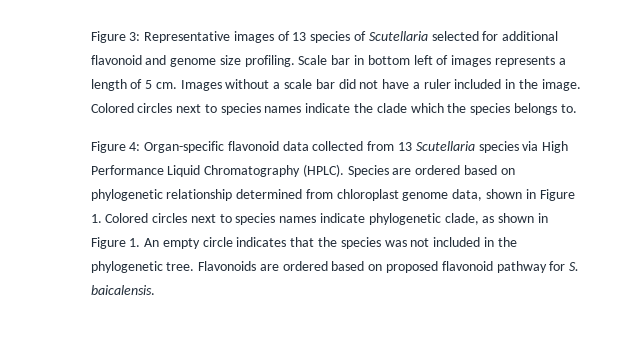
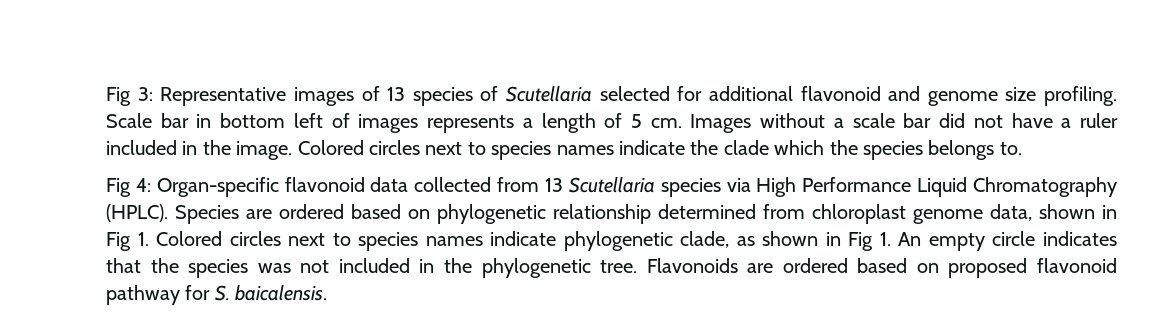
[90,31,126,43] Figure -> [106,87,132,106] Fig
[90,141,126,153] Figure -> [106,178,132,197] Fig
[539,189,575,201] Figure -> [106,232,132,251] Fig
[90,237,126,249] Figure -> [848,232,874,251] Fig

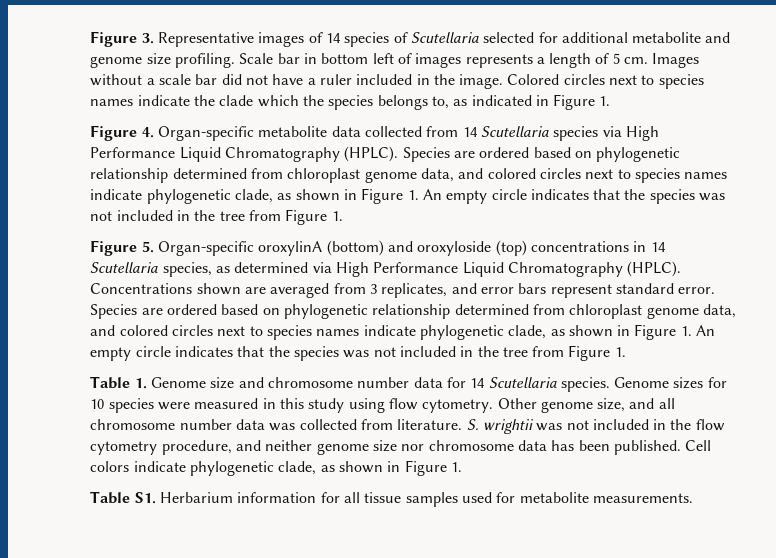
[106,87,153,106] Fig 3: -> [90,31,154,47] Figure 3.
[387,87,406,101] 13 -> [325,33,341,43] 14
[800,86,881,101] flavonoid -> [632,32,702,43] metabolite
[999,142,1022,155] [106,177,365,197] to. // Fig 4: Organ-specific flavonoid -> [431,94,611,110] [90,125,328,141] to, as indicated in Figure 1. // Figure 4. Organ-specific metabolite
[545,178,564,192] 13 -> [462,127,478,137] 14
[1039,204,1118,219] [106,231,223,251] shown in Fig 1. Colored -> [458,168,536,179] and colored
[848,232,874,251] Fig -> [361,188,404,204] Figure
[481,258,1118,278] [106,285,328,305] phylogenetic tree. Flavonoids are ordered based on proposed flavonoid pathway for S. baicalensis. -> [219,209,343,225] [90,240,666,256] [90,261,682,277] [90,283,716,298] [90,304,736,319] [90,324,716,340] [90,345,626,361] [90,376,727,392] [90,398,675,413] [90,419,725,434] [90,440,712,455] [90,460,462,476] [90,491,693,507] tree from Figure 1. // Figure 5. Organ-specific oroxylinA (bottom) and oroxyloside (top) concentrations in 14 Scutellaria species, as determined via High Performance Liquid Chromatography (HPLC). Concentrations shown are averaged from 3 replicates, and error bars represent standard error. Species are ordered based on phylogenetic relationship determined from chloroplast genome data, and colored circles next to species names indicate phylogenetic clade, as shown in Figure 1. An empty circle indicates that the species was not included in the tree from Figure 1. // Table 1. Genome size and chromosome number data for 14 Scutellaria species. Genome sizes for 10 species were measured in this study using flow cytometry. Other genome size, and all chromosome number data was collected from literature. S. wrightii was not included in the flow cytometry procedure, and neither genome size nor chromosome data has been published. Cell colors indicate phylogenetic clade, as shown in Figure 1. // Table S1. Herbarium information for all tissue samples used for metabolite measurements.

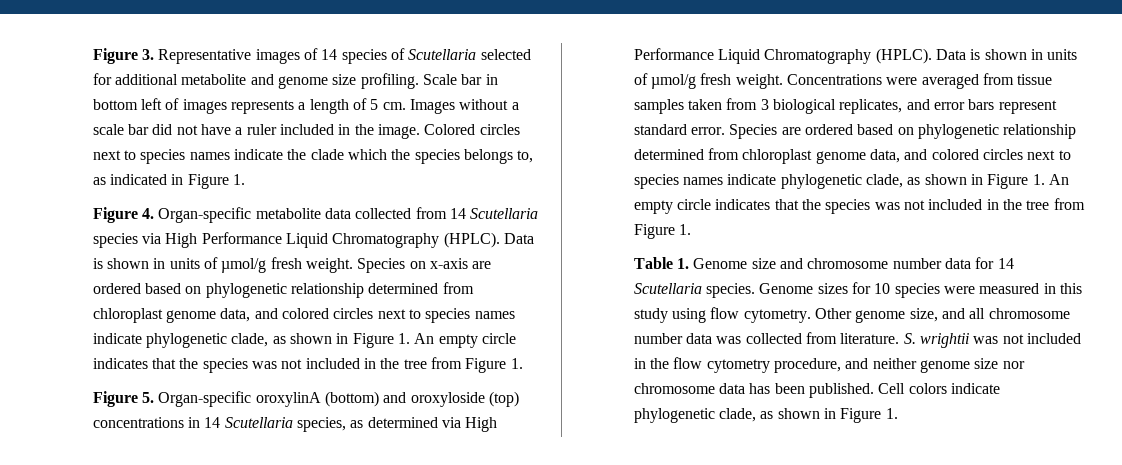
[402,147,450,162] Species -> [503,233,534,244] [92,257,468,273] Data is shown in units of µmol/g fresh weight. Species on x-axis
[90,283,377,298] Concentrations shown are averaged from 3 -> [935,49,1078,60] [633,73,1053,89] [633,98,836,114] Data is shown in units of µmol/g fresh weight. Concentrations were averaged from tissue samples taken from 3 biological
[90,491,693,507] // Table S1. Herbarium information for all tissue samples used for metabolite measurements. -> (898, 413) none

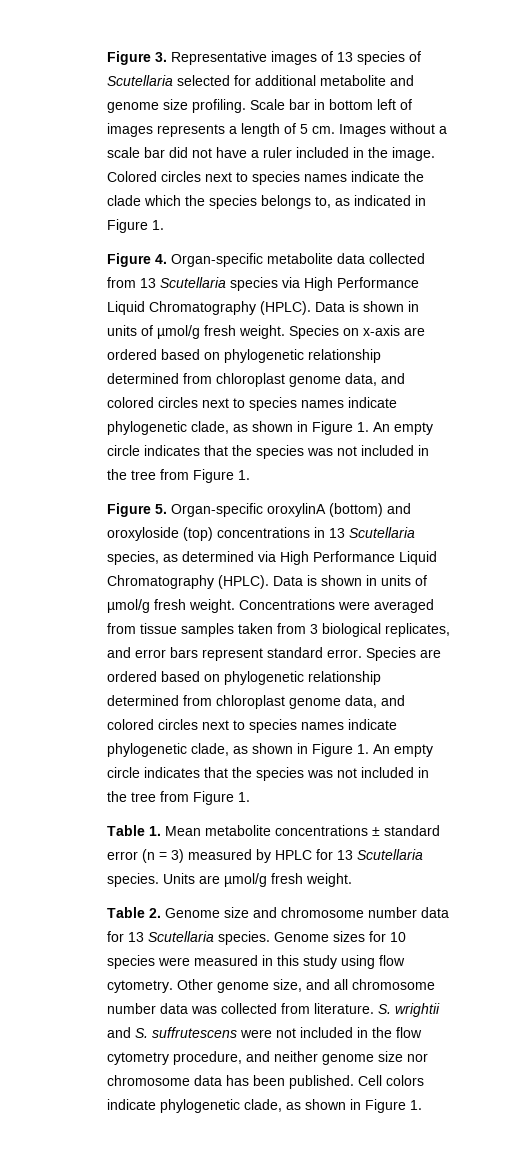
[321,49,338,60] 14 -> [337,52,354,62] 13
[449,208,466,219] 14 -> [140,278,157,288] 13
[204,417,221,428] 14 -> [329,528,346,538] 13
(690, 263) none -> [165,825,441,836] [107,849,424,863] [107,873,353,887] [107,907,162,918] Mean metabolite concentrations ± standard error (n = 3) measured by HPLC for 13 Scutellaria species. Units are µmol/g fresh weight. // Table 2.
[997,258,1014,269] 14 -> [128,932,145,942] 13
[973,336,999,344] was -> [107,1027,273,1038] and S. suffrutescens were

